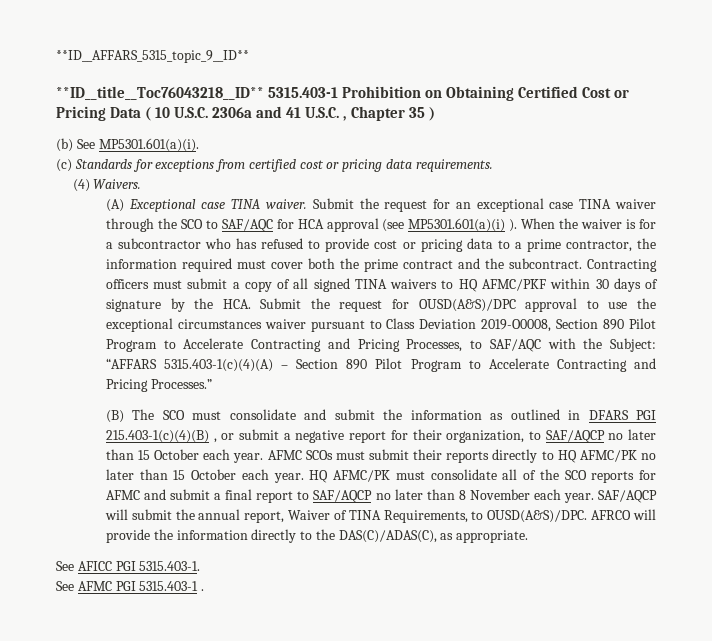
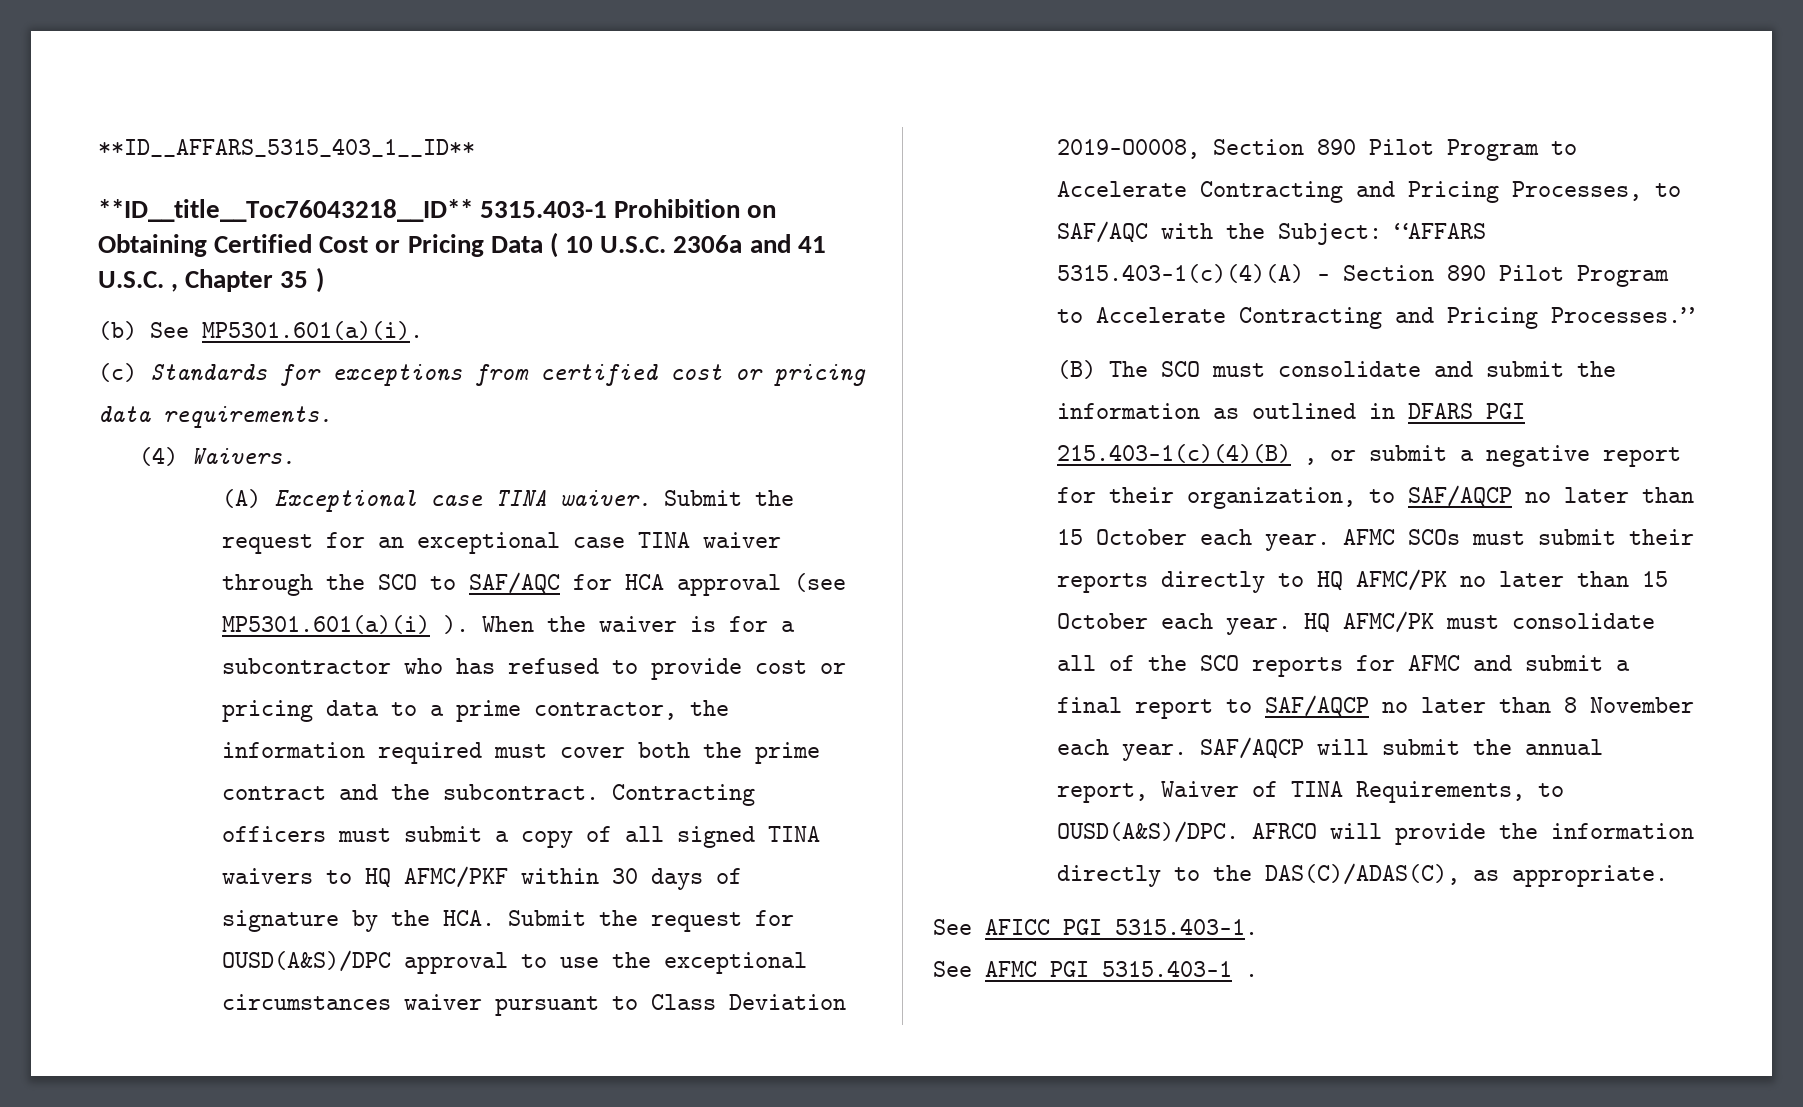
[56,50,249,63] **ID__AFFARS_5315_topic_9__ID** -> [98,138,475,157] **ID__AFFARS_5315_403_1__ID**

